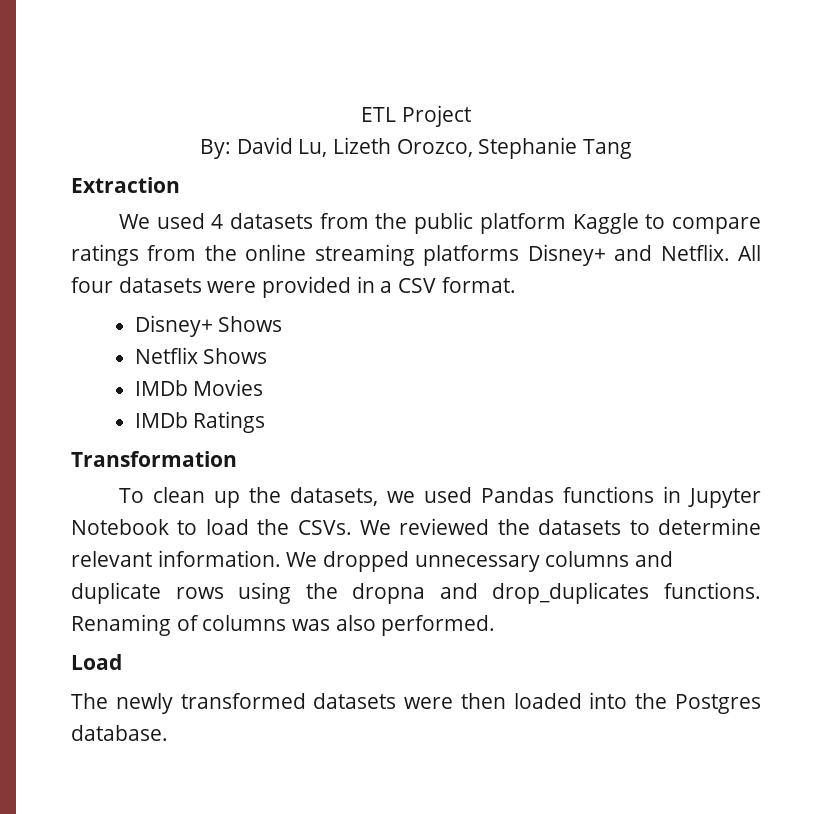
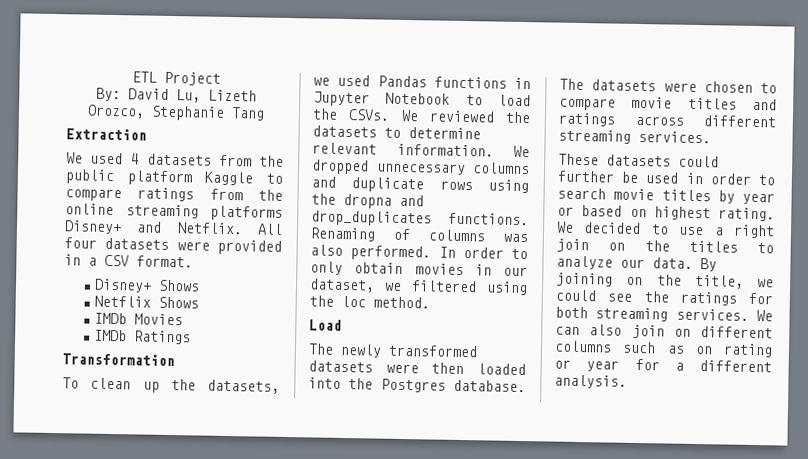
(496, 625) none -> [438,246,528,260] [310,261,528,277] [309,278,528,296] [309,295,430,309] In order to only obtain movies in our dataset, we filtered using the loc method.
(168, 733) none -> [559,78,777,94] [559,96,777,111] [558,112,776,128] [558,129,711,144] [558,153,719,168] [557,170,775,186] [557,187,775,205] [557,205,775,222] [556,221,775,239] [556,238,774,254] [556,255,717,272] [556,272,774,289] [555,289,773,306] [555,306,773,322] [555,324,773,339] [554,340,773,358] [554,358,772,373] [554,374,627,389] The datasets were chosen to compare movie titles and ratings across different streaming services. // These datasets could further be used in order to search movie titles by year or based on highest rating. We decided to use a right join on the titles to analyze our data. By joining on the title, we could see the ratings for both streaming services. We can also join on different columns such as on rating or year for a different analysis.

